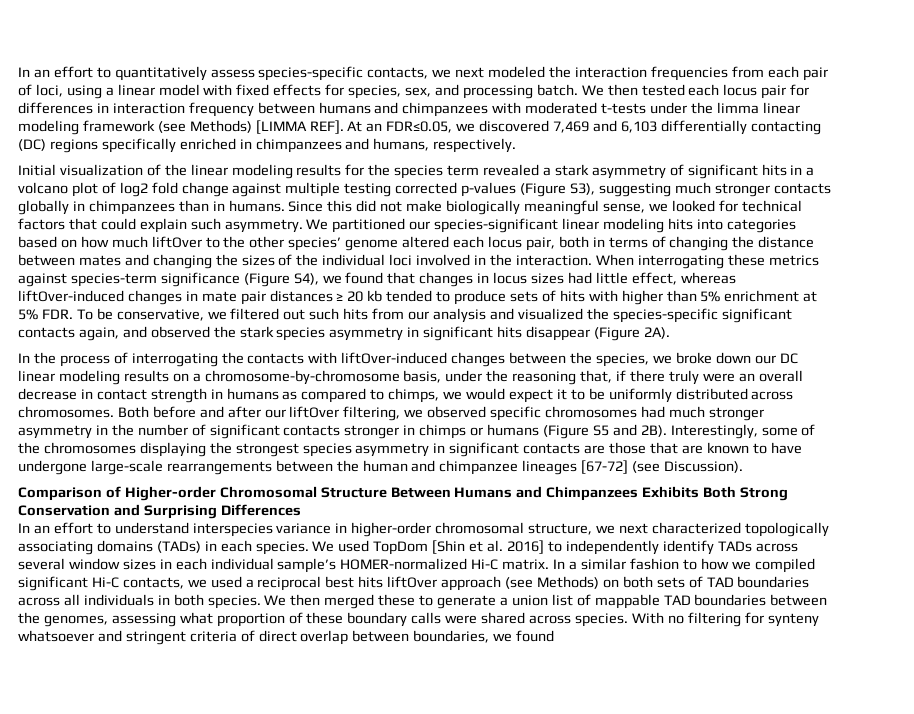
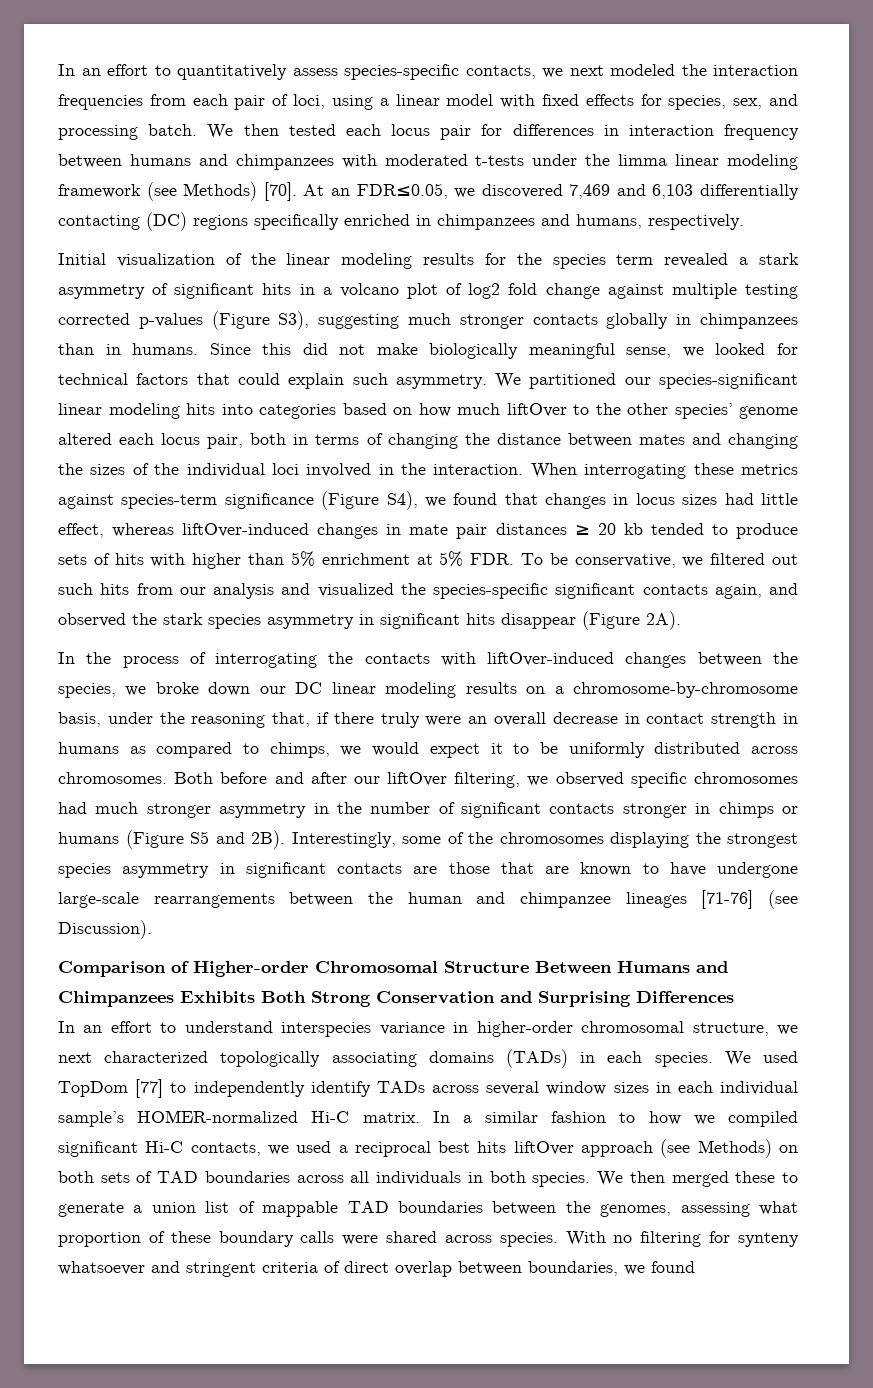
[255,120,344,134] [LIMMA REF]. -> [263,182,297,201] [70].
[581,460,629,474] [67-72] -> [701,890,754,909] [71-76]
[432,540,544,554] [Shin et al. 2016] -> [135,1079,164,1098] [77]

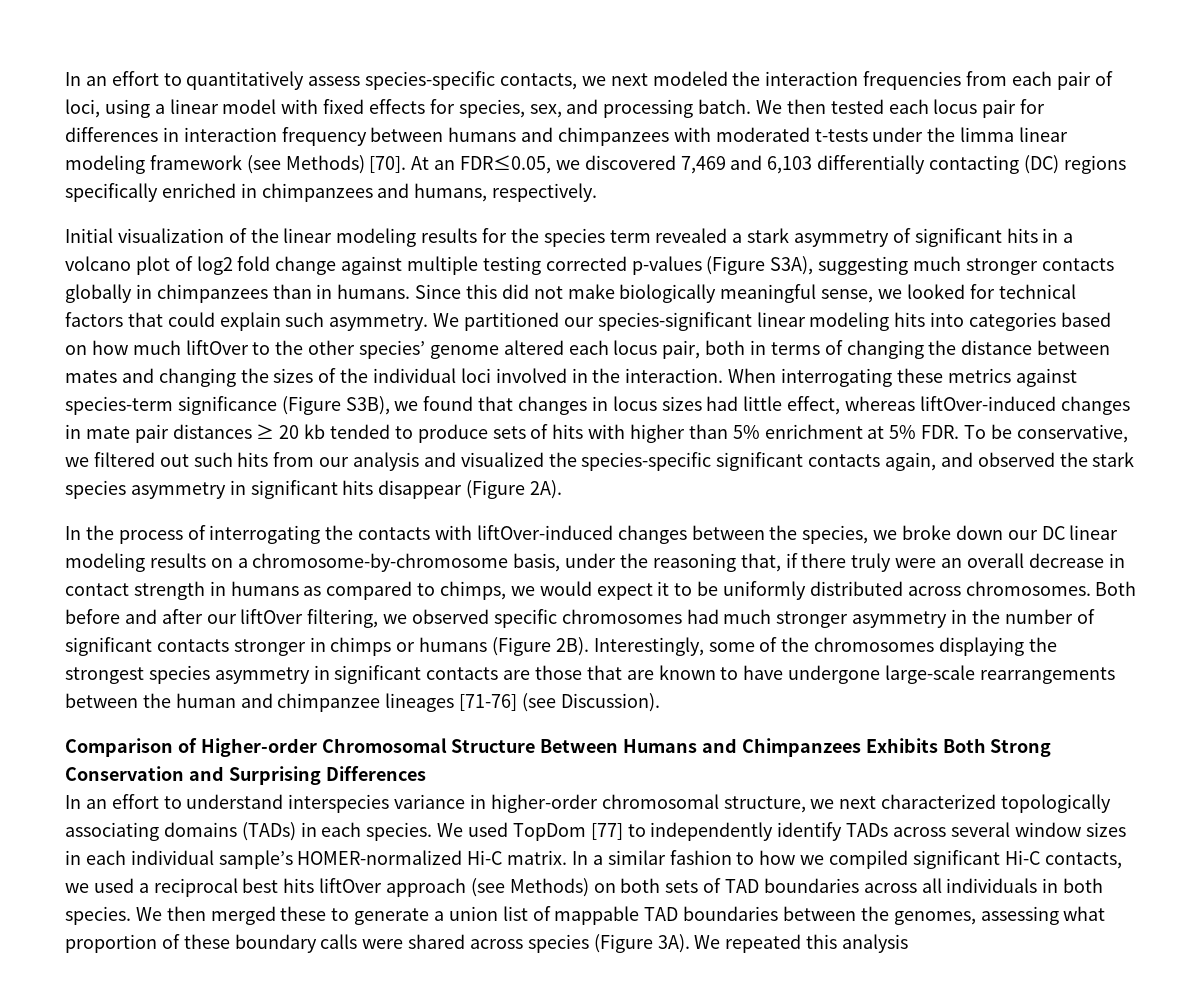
[278,311,310,330] S3), -> [770,256,814,275] S3A),
[386,491,418,510] S4), -> [345,396,390,415] S3B),
[190,831,245,844] S5 and -> (552, 646) none
[499,1231,799,1247] [58,1261,695,1277] species. With no filtering for synteny whatsoever and stringent criteria of direct overlap between boundaries, we found -> [527,934,909,953] species (Figure 3A). We repeated this analysis

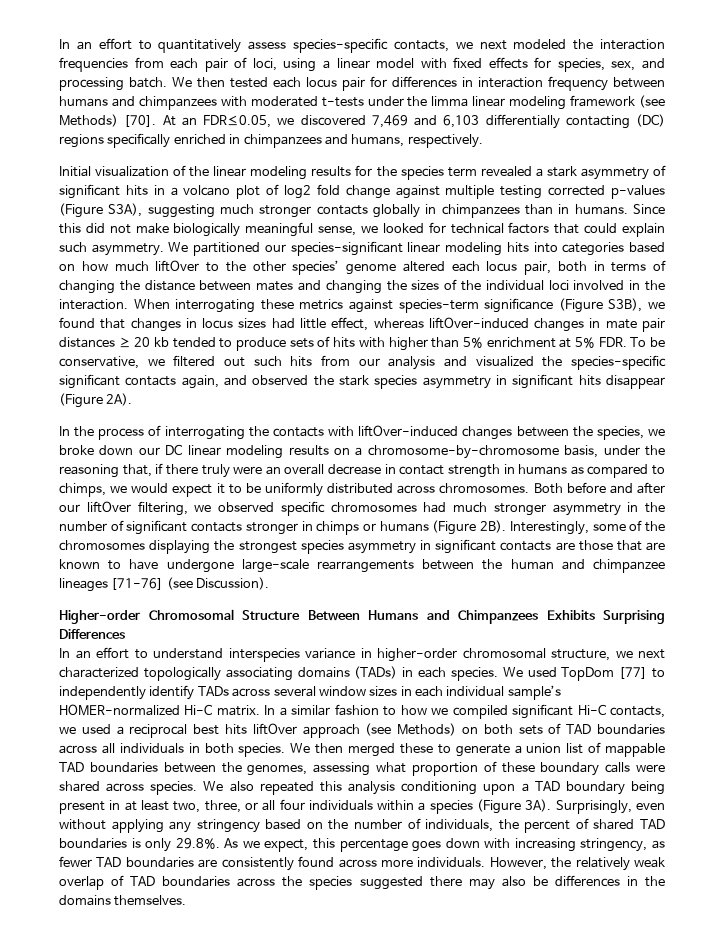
[65,738,197,757] Comparison of -> (270, 583) none
[942,738,1052,757] [65,766,224,781] Both Strong Conservation and -> (595, 615) none
[527,934,909,953] species (Figure 3A). We repeated this analysis -> [150,781,665,795] [59,799,665,814] [59,818,665,833] [59,838,665,852] [59,856,665,871] [59,875,665,890] [59,895,187,906] species. We also repeated this analysis conditioning upon a TAD boundary being present in at least two, three, or all four individuals within a species (Figure 3A). Surprisingly, even without applying any stringency based on the number of individuals, the percent of shared TAD boundaries is only 29.8%. As we expect, this percentage goes down with increasing stringency, as fewer TAD boundaries are consistently found across more individuals. However, the relatively weak overlap of TAD boundaries across the species suggested there may also be differences in the domains themselves.

